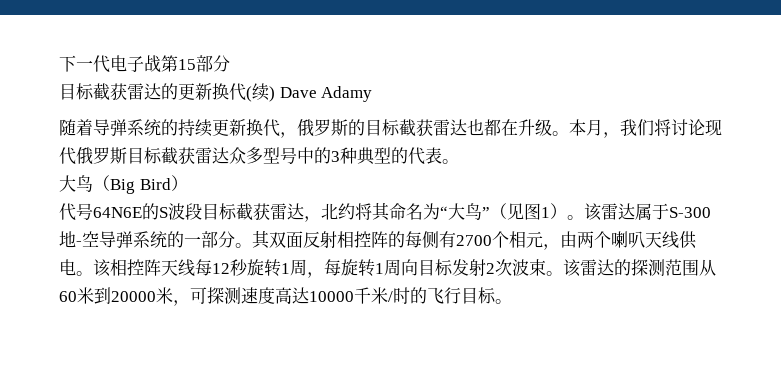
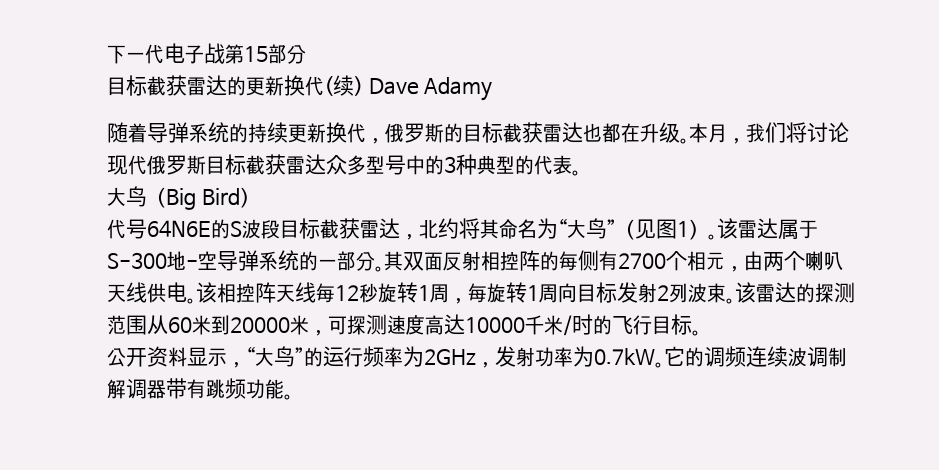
[495,259,512,276] 次 -> [669,283,688,303] 列
(512, 301) none -> [107,346,847,368] [107,378,293,400] // 公开资料显示，“大鸟”的运行频率为2GHz，发射功率为0.7kW。它的调频连续波调制解调器带有跳频功能。

